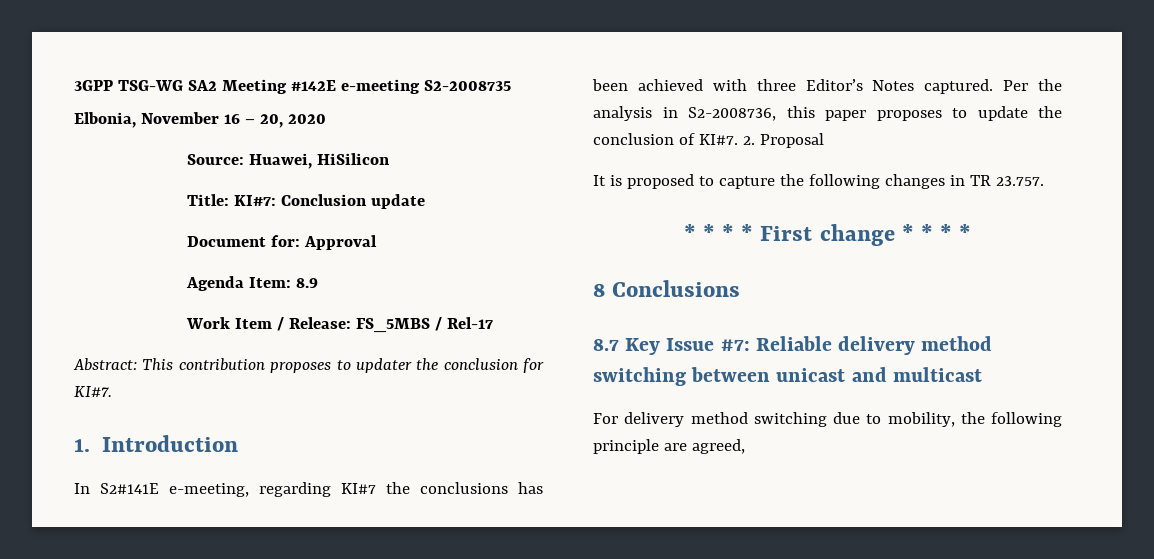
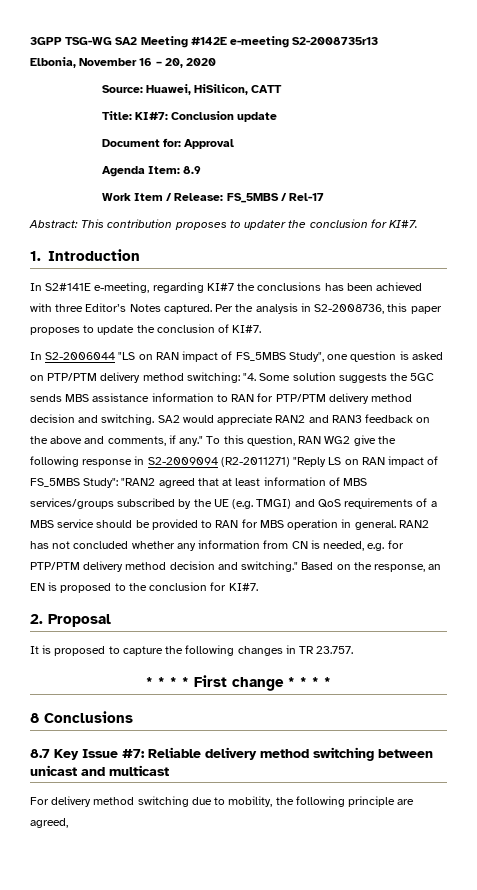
[423,80,511,91] S2-2008735 -> [292,37,379,45] S2-2008735r13
[317,153,391,165] HiSilicon -> [194,84,283,95] HiSilicon, CATT
(738, 139) none -> [30,351,443,362] [30,372,435,383] [30,393,413,404] [30,414,431,425] [30,435,396,446] [30,456,439,467] [30,477,368,488] [30,498,437,509] [30,519,429,530] [30,540,404,551] [30,561,442,572] [30,582,258,593] // In S2-2006044 "LS on RAN impact of FS_5MBS Study", one question is asked on PTP/PTM delivery method switching: "4. Some solution suggests the 5GC sends MBS assistance information to RAN for PTP/PTM delivery method decision and switching. SA2 would appreciate RAN2 and RAN3 feedback on the above and comments, if any." To this question, RAN WG2 give the following response in S2-2009094 (R2-2011271) "Reply LS on RAN impact of FS_5MBS Study": "RAN2 agreed that at least information of MBS services/groups subscribed by the UE (e.g. TMGI) and QoS requirements of a MBS service should be provided to RAN for MBS operation in general. RAN2 has not concluded whether any information from CN is needed, e.g. for PTP/PTM delivery method decision and switching." Based on the response, an EN is proposed to the conclusion for KI#7. //

